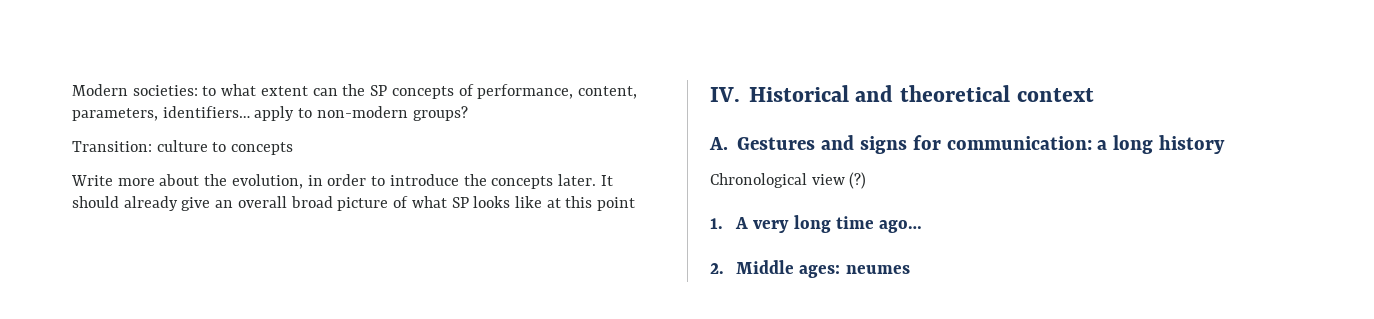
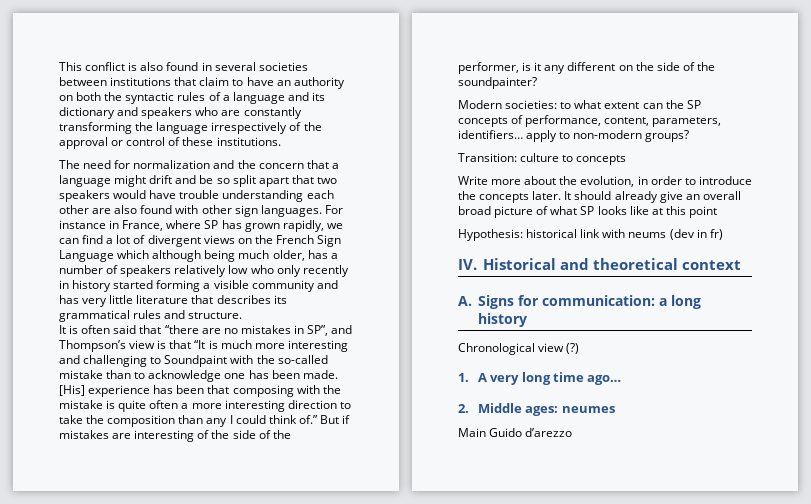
(72, 90) none -> [59,62,308,71] [59,77,345,89] [59,92,325,104] [59,107,302,119] [59,122,322,134] [59,137,281,149] [59,160,339,169] [59,175,337,187] [59,190,334,202] [59,205,343,217] [59,220,343,232] [59,235,342,247] [59,250,338,262] [59,265,349,277] [59,280,338,292] [59,295,287,307] [59,310,243,322] [59,325,353,336] [59,340,348,352] [59,355,328,367] [59,370,338,382] [59,385,341,397] [59,400,351,412] [59,415,351,427] [59,430,291,442] [458,62,715,74] [458,77,537,89] This conflict is also found in several societies between institutions that claim to have an authority on both the syntactic rules of a language and its dictionary and speakers who are constantly transforming the language irrespectively of the approval or control of these institutions. // The need for normalization and the concern that a language might drift and be so split apart that two speakers would have trouble understanding each other are also found with other sign languages. For instance in France, where SP has grown rapidly, we can find a lot of divergent views on the French Sign Language which although being much older, has a number of speakers relatively low who only recently in history started forming a visible community and has very little literature that describes its grammatical rules and structure. // It is often said that “there are no mistakes in SP”, and Thompson’s view is that “It is much more interesting and challenging to Soundpaint with the so-called mistake than to acknowledge one has been made. [His] experience has been that composing with the mistake is quite often a more interesting direction to take the composition than any I could think of.” But if mistakes are interesting of the side of the performer, is it any different on the side of the soundpainter? //
(636, 204) none -> [458,229,723,241] // Hypothesis: historical link with neums (dev in fr)
[736,135,907,154] Gestures and signs -> [477,295,514,309] Signs
(910, 269) none -> [458,428,573,437] // Main Guido d’arezzo

